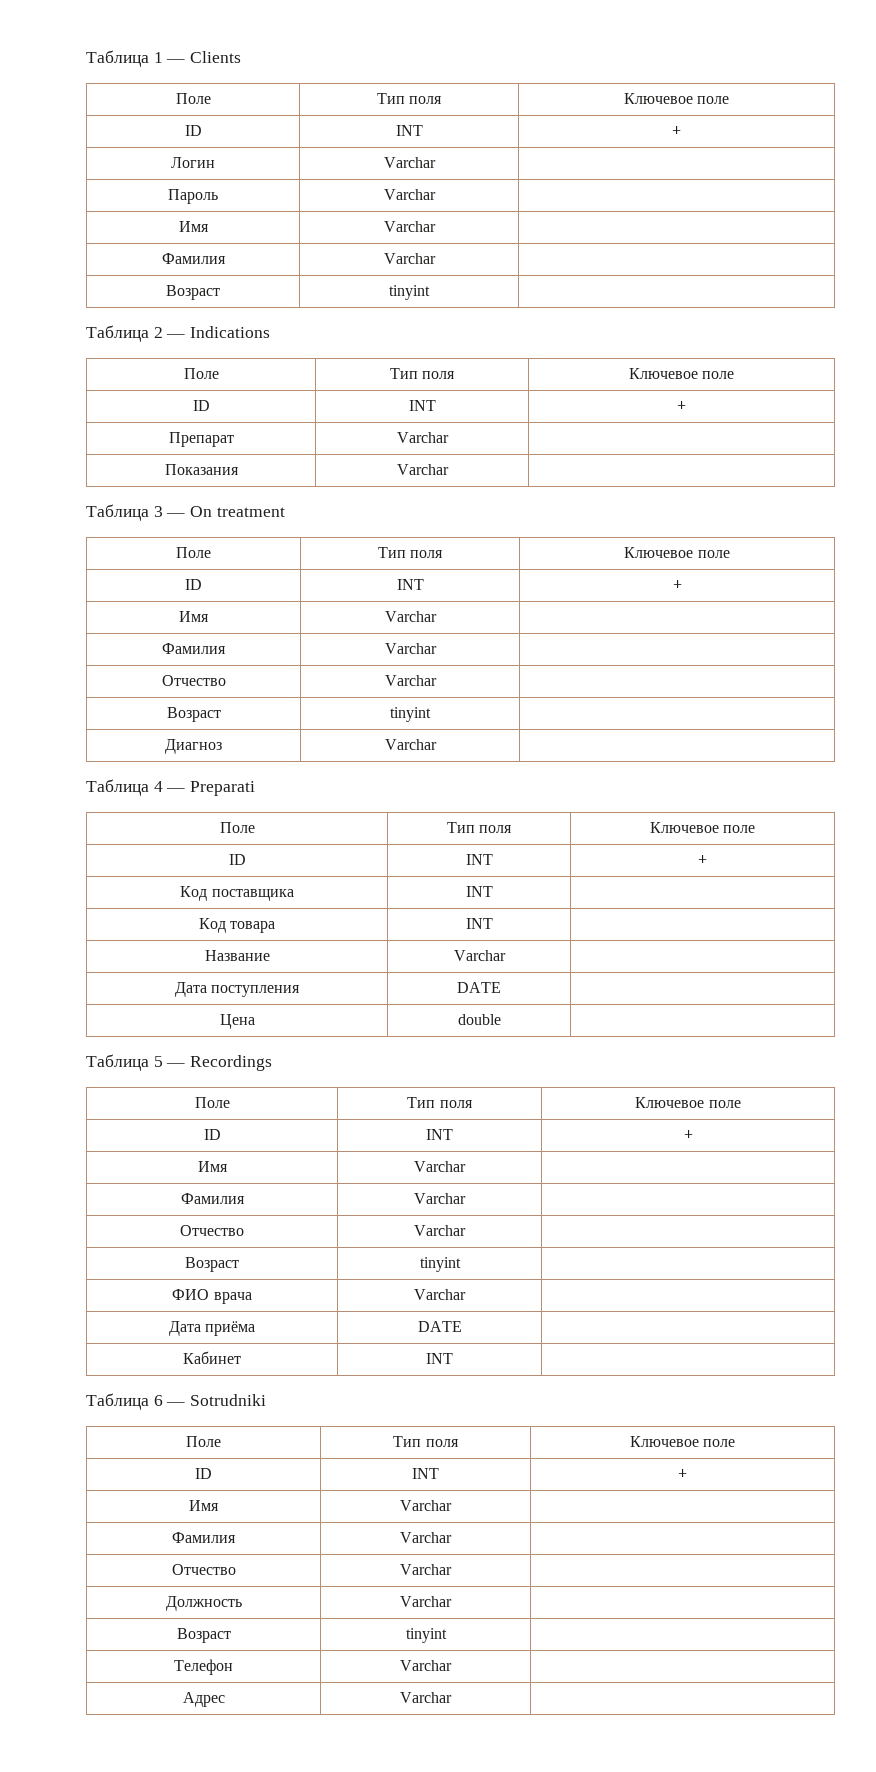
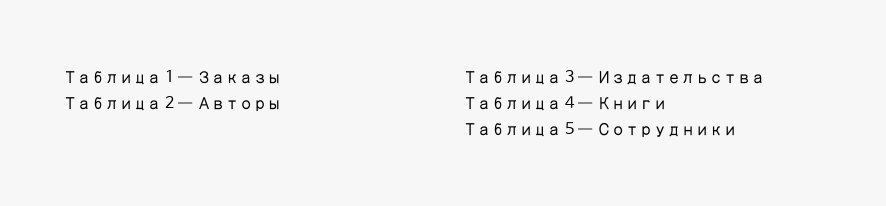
[190,51,242,63] [175,93,211,104] [376,93,443,104] [623,93,730,104] [184,125,202,136] [395,125,423,136] [672,126,681,136] [171,157,215,168] [383,157,436,168] [168,189,218,204] [383,189,436,200] [178,221,209,232] [383,221,436,232] [161,253,226,264] [383,253,436,264] [166,285,220,300] [389,285,430,300] [86,325,271,342] [183,368,219,379] [389,368,456,379] [628,368,735,379] [192,400,210,411] [408,400,436,411] [677,401,686,411] [168,432,234,447] [396,432,449,443] [164,464,239,475] [396,464,449,475] [86,504,285,521] [176,547,211,558] [377,547,444,558] [624,547,730,558] [185,579,202,590] [396,579,424,590] [672,580,682,590] [179,611,209,622] [384,611,437,622] [162,643,226,654] [384,643,437,654] [161,675,226,686] [384,675,437,686] [166,707,221,722] [390,707,431,722] [165,739,222,754] [384,739,437,750] [86,779,256,796] [219,822,255,833] [446,822,513,833] [649,822,756,833] [228,854,246,865] [465,854,493,865] [698,855,707,865] [180,886,294,901] [465,886,493,897] [198,918,276,933] [465,918,493,929] [204,950,270,961] [453,950,506,961] [174,982,301,997] [457,982,501,993] [219,1014,255,1029] [457,1014,501,1025] [86,1054,273,1071] [194,1097,230,1108] [407,1097,473,1108] [635,1097,741,1108] [203,1129,221,1140] [426,1129,453,1140] [683,1130,693,1140] [197,1161,228,1172] [414,1161,466,1172] [180,1193,245,1204] [414,1193,466,1204] [180,1225,244,1236] [414,1225,466,1236] [185,1257,239,1272] [419,1257,461,1272] [172,1289,252,1304] [414,1289,466,1300] [168,1321,256,1336] [417,1321,462,1332] [183,1351,241,1364] [426,1353,453,1364] [86,1393,267,1410] [186,1436,221,1447] [393,1436,459,1447] [629,1436,736,1447] [195,1468,212,1479] [412,1468,439,1479] [678,1469,687,1479] [189,1500,219,1511] [400,1500,452,1511] [172,1532,236,1543] [400,1532,452,1543] [171,1564,236,1575] [400,1564,452,1575] [165,1596,242,1611] [400,1596,452,1607] [176,1628,231,1643] [405,1628,447,1643] [174,1659,233,1675] [400,1660,452,1671] [182,1692,225,1707] [400,1692,452,1703] Clients // Поле | Тип поля | Ключевое поле // ID | INT | + // Логин | Varchar | // Пароль | Varchar | // Имя | Varchar | // Фамилия | Varchar | // Возраст | tinyint | // Таблица 2 — Indications // Поле | Тип поля | Ключевое поле // ID | INT | + // Препарат | Varchar | // Показания | Varchar | // Таблица 3 — On treatment // Поле | Тип поля | Ключевое поле // ID | INT | + // Имя | Varchar | // Фамилия | Varchar | // Отчество | Varchar | // Возраст | tinyint | // Диагноз | Varchar | // Таблица 4 — Preparati // Поле | Тип поля | Ключевое поле // ID | INT | + // Код поставщика | INT | // Код товара | INT | // Название | Varchar | // Дата поступления | DATE | // Цена | double | // Таблица 5 — Recordings // Поле | Тип поля | Ключевое поле // ID | INT | + // Имя | Varchar | // Фамилия | Varchar | // Отчество | Varchar | // Возраст | tinyint | // ФИО врача | Varchar | // Дата приёма | DATE | // Кабинет | INT | // Таблица 6 — Sotrudniki // Поле | Тип поля | Ключевое поле // ID | INT | + // Имя | Varchar | // Фамилия | Varchar | // Отчество | Varchar | // Должность | Varchar | // Возраст | tinyint | // Телефон | Varchar | // Адрес | Varchar | -> [196,71,281,84] [63,96,281,112] [463,70,765,85] [463,96,667,111] [463,122,737,138] Заказы // Таблица 2 — Авторы // Таблица 3 — Издательства // Таблица 4 — Книги // Таблица 5 — Сотрудники

